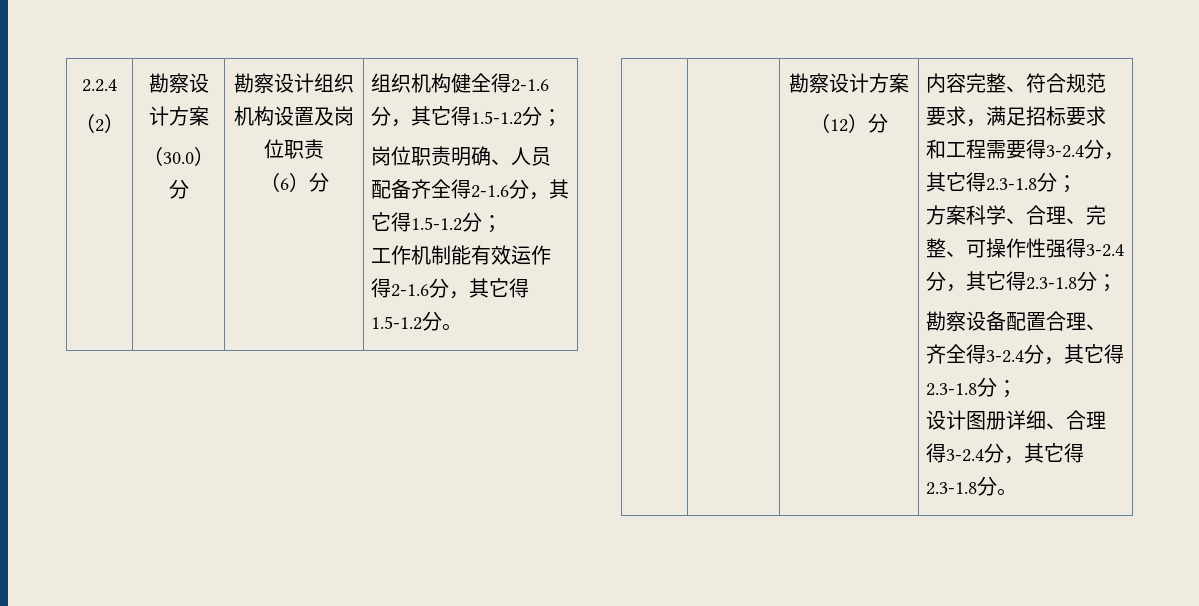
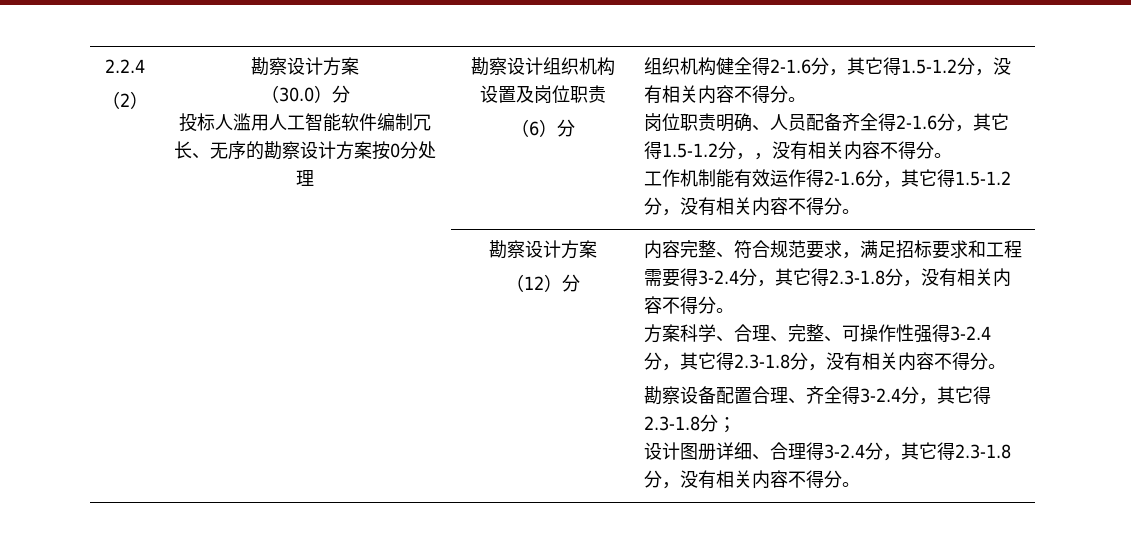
(189, 189) none -> [179,113,431,132] [174,141,436,160] [296,170,314,186] // 投标人滥用人工智能软件编制冗长、无序的勘察设计方案按0分处理
[542,109,563,127] ； -> [974,57,1011,76] [643,85,806,104] ，没有相关内容不得分。
[482,215,503,233] ； -> [735,141,952,160] ，，没有相关内容不得分。
(443, 321) none -> [661,197,842,216] ，没有相关内容不得分
[1057,175,1078,193] ； -> [902,268,1011,287] [643,296,734,314] ，没有相关内容不得分。
[1097,274,1118,292] ； -> [807,352,1006,371] ，没有相关内容不得分。
(998, 486) none -> [661,470,842,489] ，没有相关内容不得分

